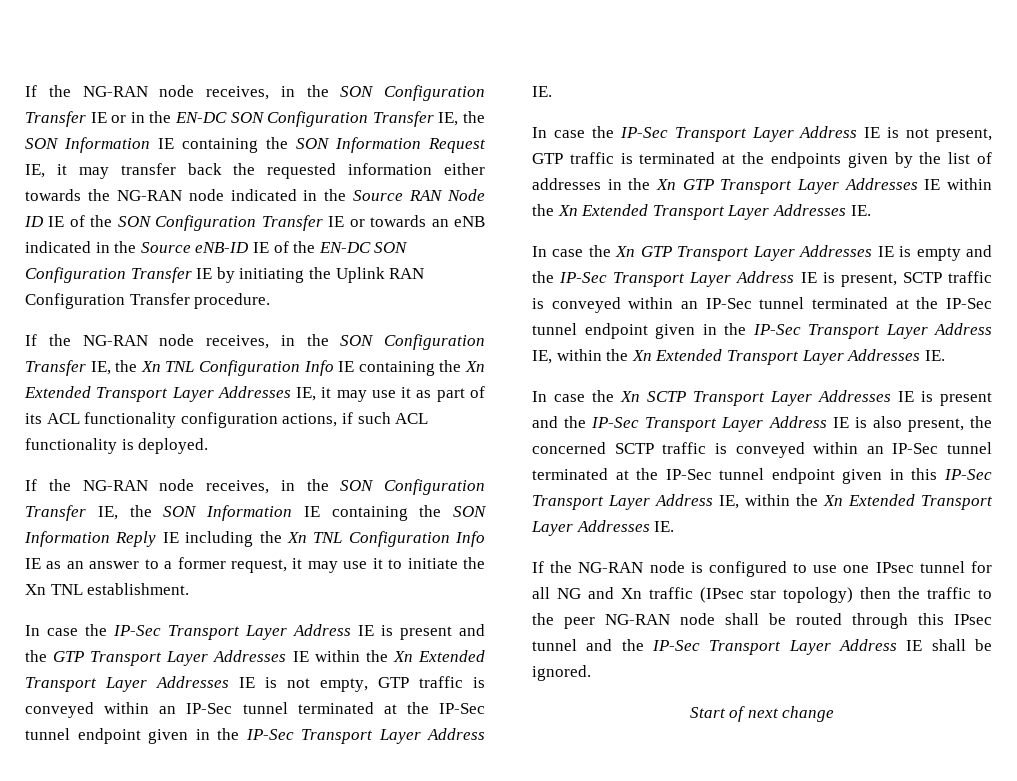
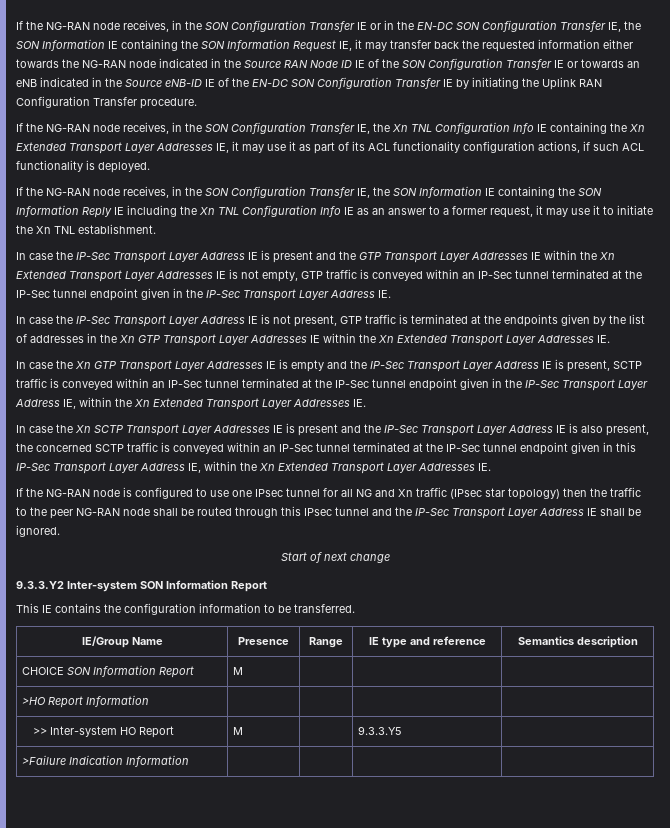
(835, 714) none -> [16,580,267,592] [16,603,355,615] [81,636,163,648] [238,637,289,645] [309,637,343,648] [368,636,486,648] [517,636,638,648] [21,665,194,678] [232,667,243,675] [21,695,149,708] [33,726,175,738] [232,727,243,735] [357,726,402,735] [21,755,189,767] // 9.3.3.Y2 Inter-system SON Information Report // This IE contains the configuration information to be transferred. // IE/Group Name | Presence | Range | IE type and reference | Semantics description // CHOICE SON Information Report | M | | | // >HO Report Information | | | | // >> Inter-system HO Report | M | | 9.3.3.Y5 | // >Failure Indication Information | | | |

